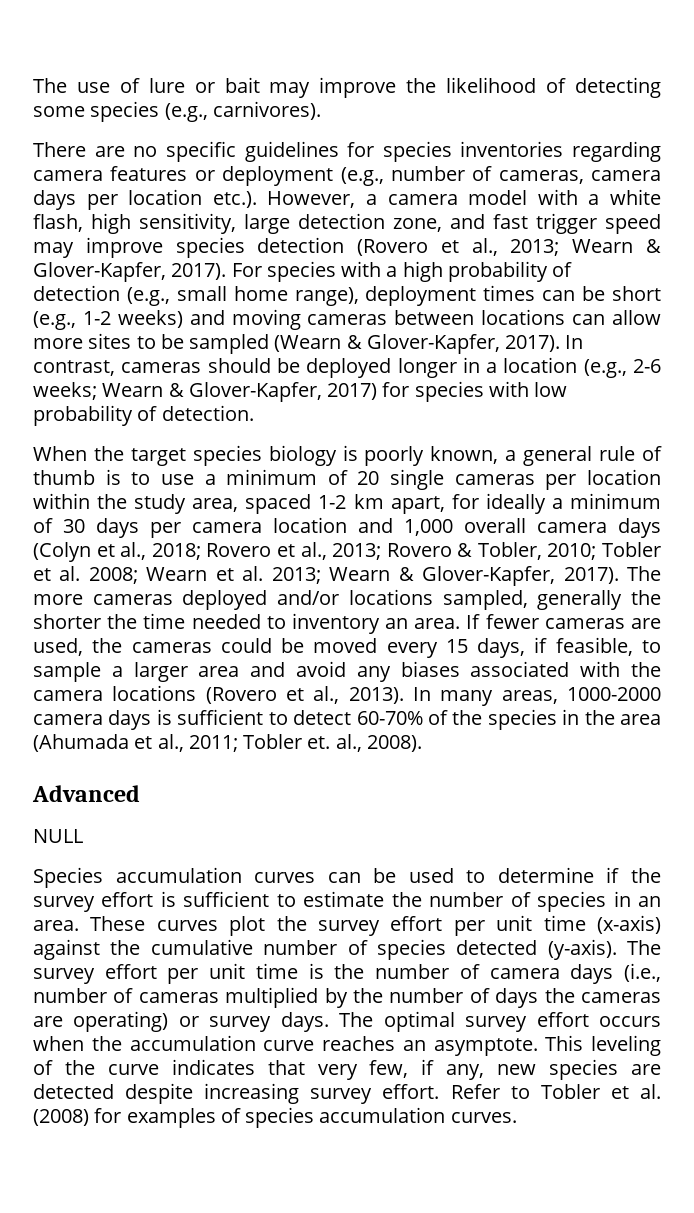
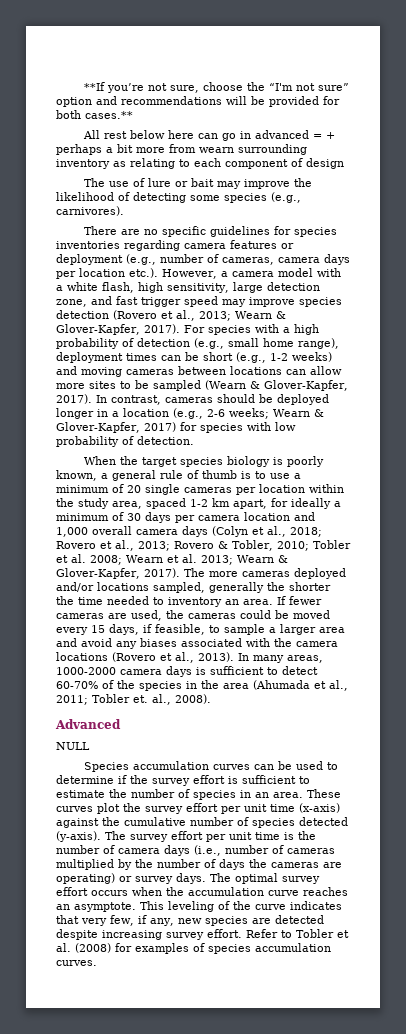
(33, 85) none -> [84,82,350,93] [56,96,340,107] [56,110,133,119] [83,130,336,141] [56,144,307,155] [56,158,344,169] **If you’re not sure, choose the “I'm not sure” option and recommendations will be provided for both cases.** // All rest below here can go in advanced = + perhaps a bit more from wearn surrounding inventory as relating to each component of design //

